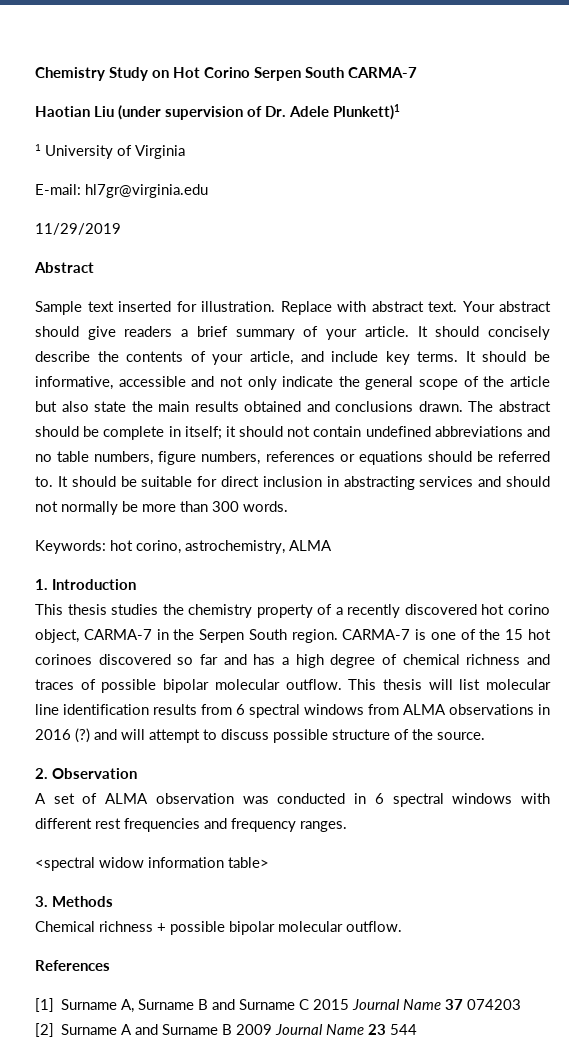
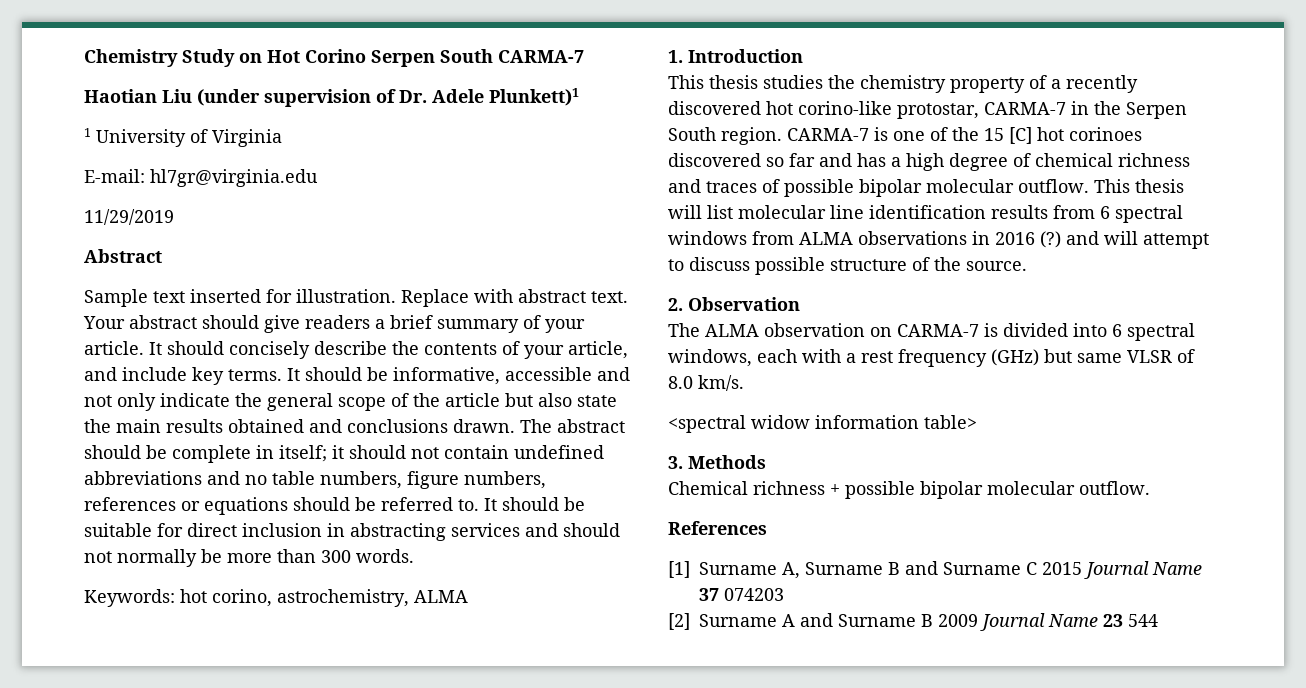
[508,604,550,615] [35,629,79,643] corino object, -> [798,101,979,119] corino-like protostar,
(524, 634) none -> [1009,127,1032,144] [C]
[35,793,551,807] [35,818,347,832] A set of ALMA observation was conducted in 6 spectral windows with different rest frequencies and frequency ranges. -> [668,323,1195,341] [668,349,1195,367] [668,375,744,391] The ALMA observation on CARMA-7 is divided into 6 spectral windows, each with a rest frequency (GHz) but same VLSR of 8.0 km/s.

